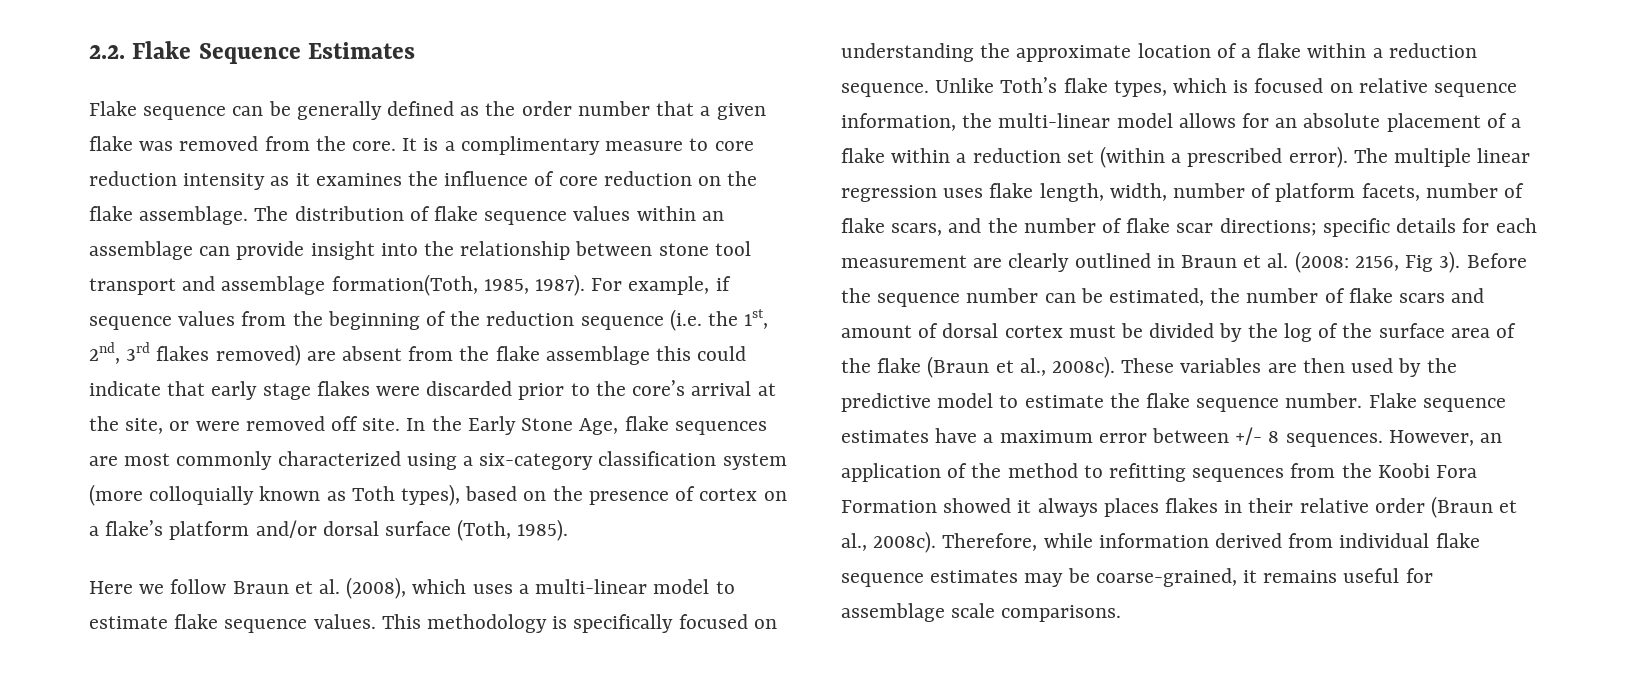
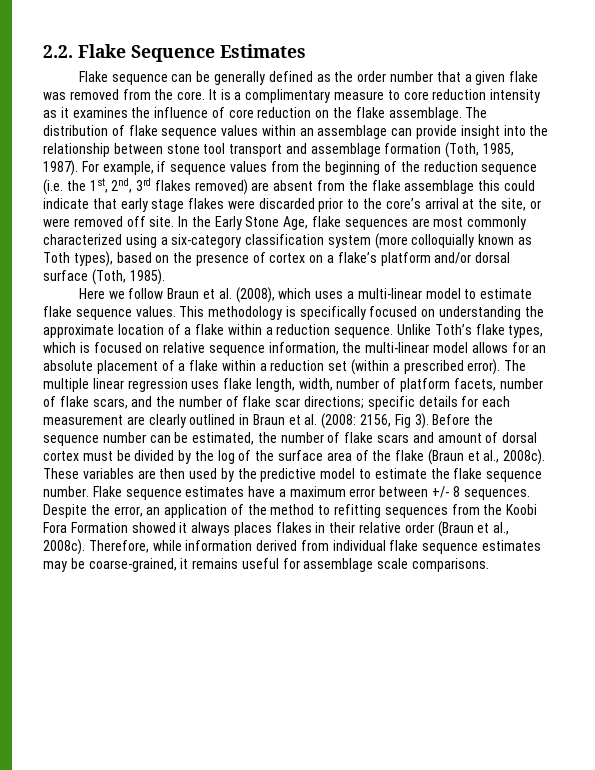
[331,274,478,296] formation(Toth, -> [384,142,480,158] formation (Toth,
[1388,430,1474,446] However, -> [43,504,143,518] Despite the error,

